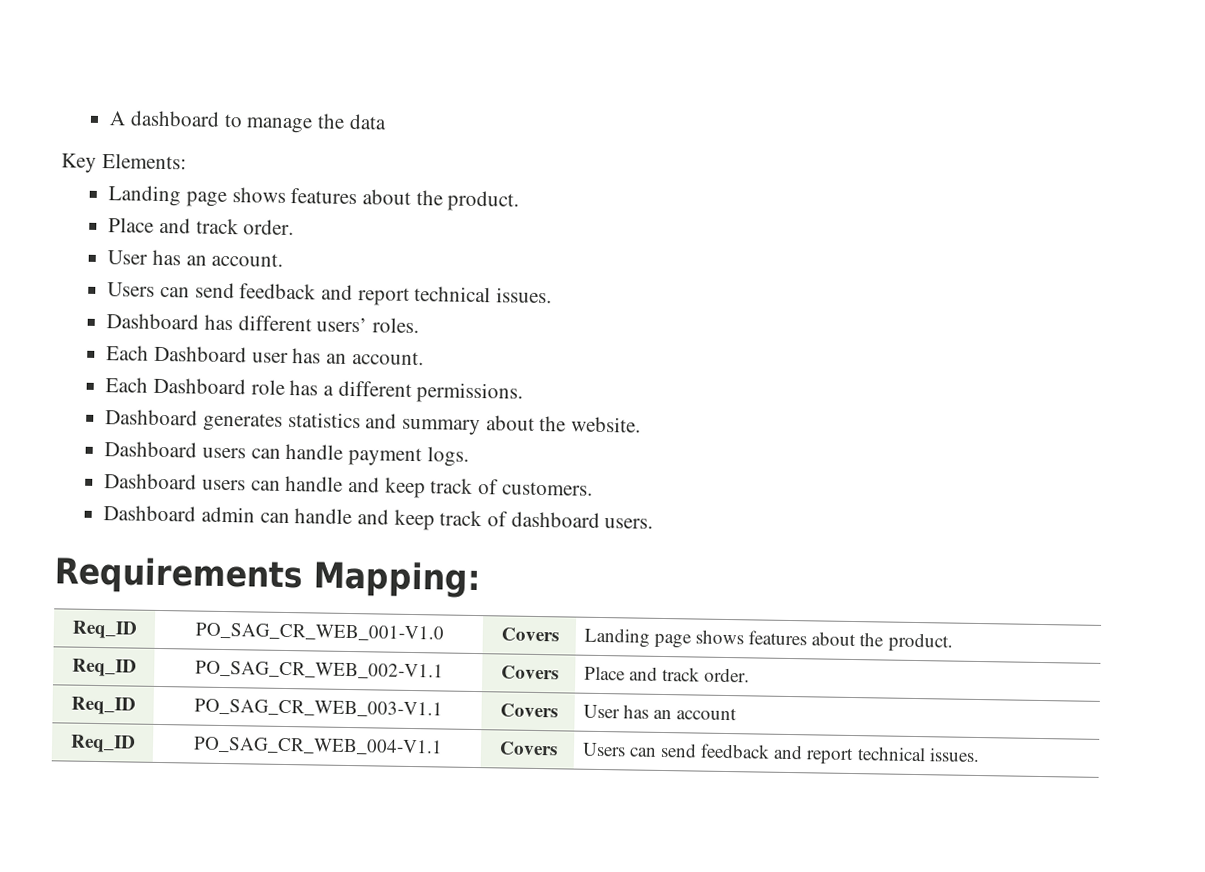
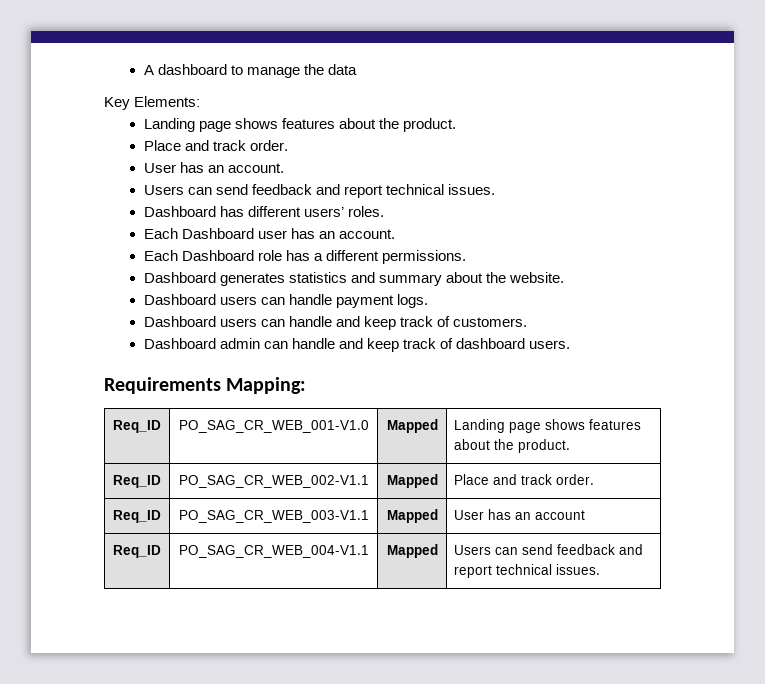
[500,627,559,642] Covers -> [386,419,438,433] Mapped
[500,665,559,680] Covers -> [386,474,438,488] Mapped
[499,703,558,718] Covers -> [386,509,438,523] Mapped
[498,741,558,756] Covers -> [386,544,438,558] Mapped

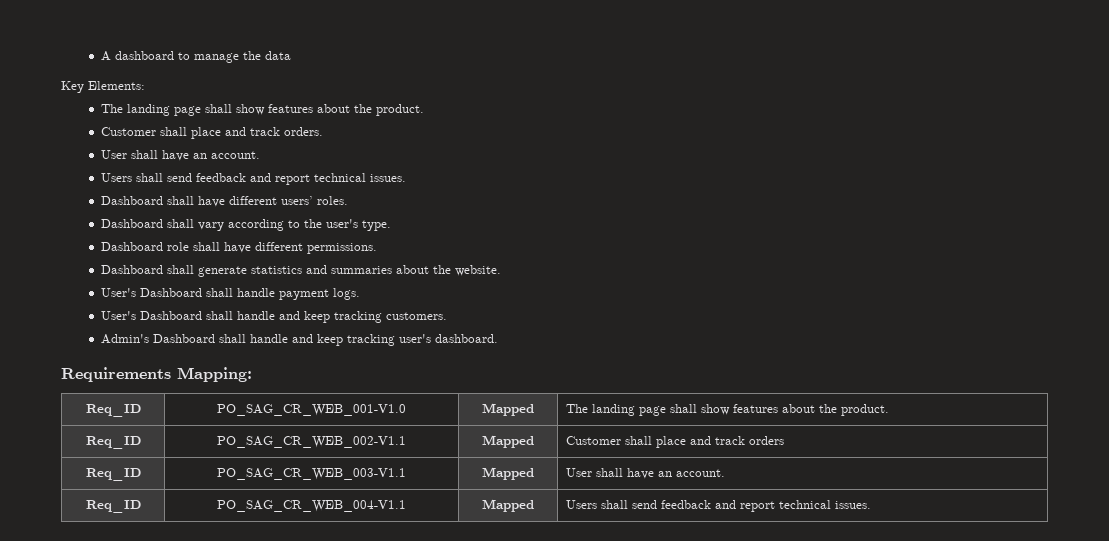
[143,118,457,132] [143,140,288,151] [143,162,204,173] Landing page shows features about the product. // Place and track order. // User has -> [100,104,424,116] [100,127,323,139] [100,150,189,161] The landing page shall show features about the product. // Customer shall place and track orders. // User shall have
[187,187,212,195] can -> [135,173,163,182] shall
[219,206,244,217] has -> [166,196,225,207] shall have
[143,228,396,239] [143,250,324,261] Each Dashboard user has an account. // Each Dashboard role has a -> [100,219,391,231] [100,242,251,253] Dashboard shall vary according to the user's type. // Dashboard role shall have
[219,273,285,286] generates -> [166,265,247,277] shall generate
[379,274,443,286] summary -> [330,266,392,274] summaries
[143,294,285,305] Dashboard users can -> [100,288,233,297] User's Dashboard shall
[143,316,451,330] Dashboard users can handle and keep track of -> [100,311,382,323] User's Dashboard shall handle and keep tracking
[143,338,571,352] Dashboard admin can handle and keep track of dashboard users. -> [100,334,498,346] Admin's Dashboard shall handle and keep tracking user's dashboard.
[454,419,586,433] Landing page shows -> [565,404,730,416] The landing page shall show
[454,474,595,485] Place and track order. -> [565,436,784,448] Customer shall place and track orders
[488,509,586,520] has an account -> [595,468,725,479] shall have an account.
[495,547,519,555] can -> [600,500,628,509] shall

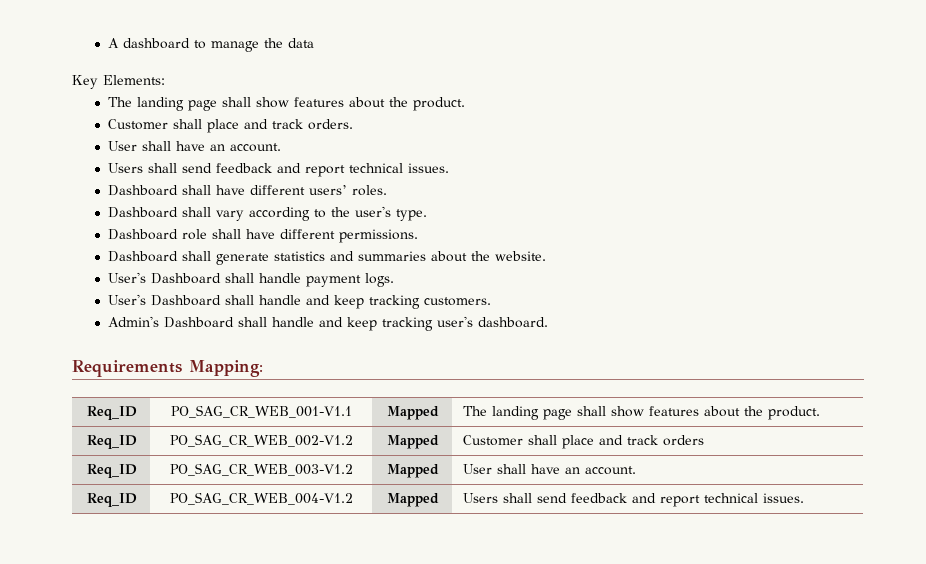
[217,404,406,416] PO_SAG_CR_WEB_001-V1.0 -> [171,405,352,418] PO_SAG_CR_WEB_001-V1.1
[217,436,406,448] PO_SAG_CR_WEB_002-V1.1 -> [170,434,353,447] PO_SAG_CR_WEB_002-V1.2
[217,468,406,480] PO_SAG_CR_WEB_003-V1.1 -> [170,463,353,476] PO_SAG_CR_WEB_003-V1.2
[217,500,406,512] PO_SAG_CR_WEB_004-V1.1 -> [170,492,353,505] PO_SAG_CR_WEB_004-V1.2

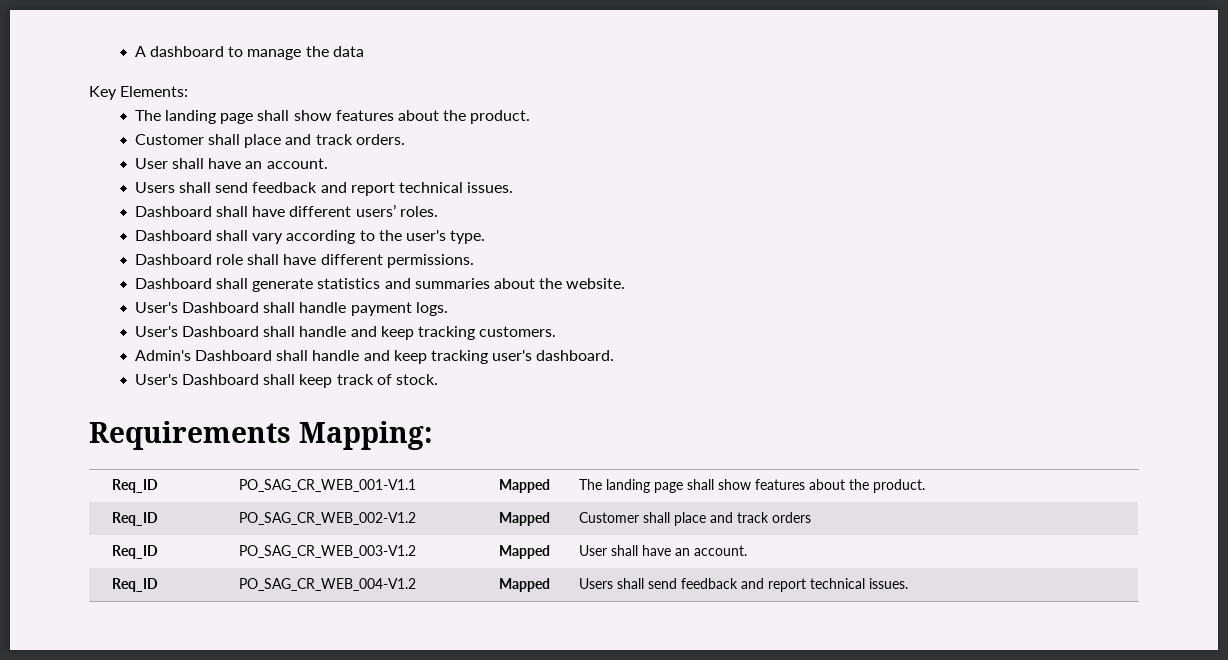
(548, 322) none -> [134,374,438,388] // User's Dashboard shall keep track of stock.

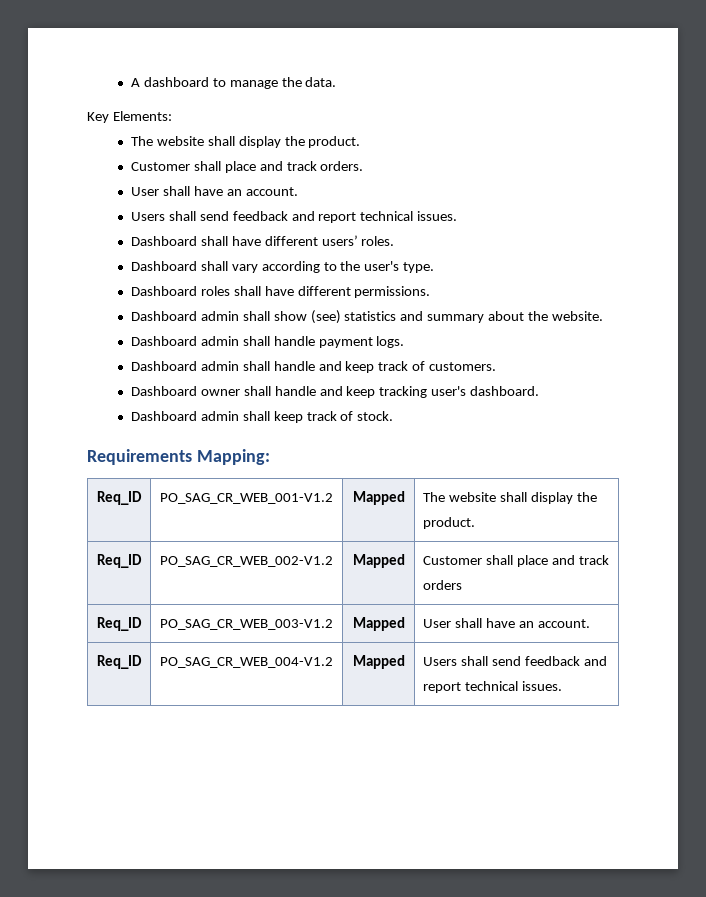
[332,46,364,57] data -> [305,77,337,87] data.
[165,110,439,124] landing page shall show features about -> [156,136,281,148] website shall display
[216,254,244,265] role -> [200,286,230,296] roles
[216,278,314,292] shall generate -> [200,310,341,324] admin shall show (see)
[414,278,490,289] summaries -> [427,314,485,323] summary
[134,302,260,313] User's Dashboard -> [130,336,239,346] Dashboard admin
[134,326,475,340] User's Dashboard shall handle and keep tracking -> [130,361,426,373] Dashboard admin shall handle and keep track of
[134,350,273,361] Admin's Dashboard -> [130,386,240,396] Dashboard owner
[134,374,260,385] User's Dashboard -> [130,411,239,421] Dashboard admin
[239,479,416,492] PO_SAG_CR_WEB_001-V1.1 -> [160,493,333,504] PO_SAG_CR_WEB_001-V1.2
[606,479,846,493] landing page shall show features about -> [449,492,573,504] website shall display

